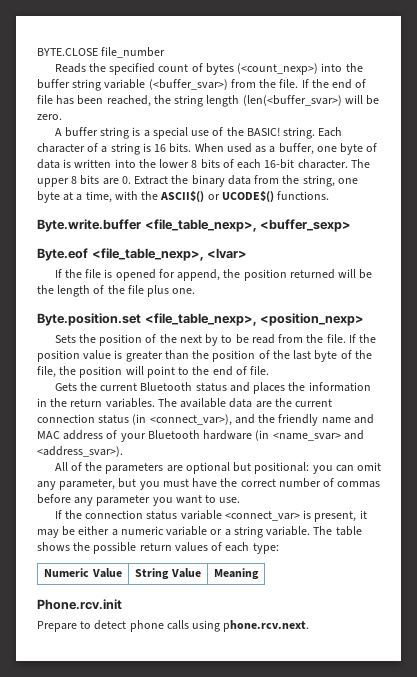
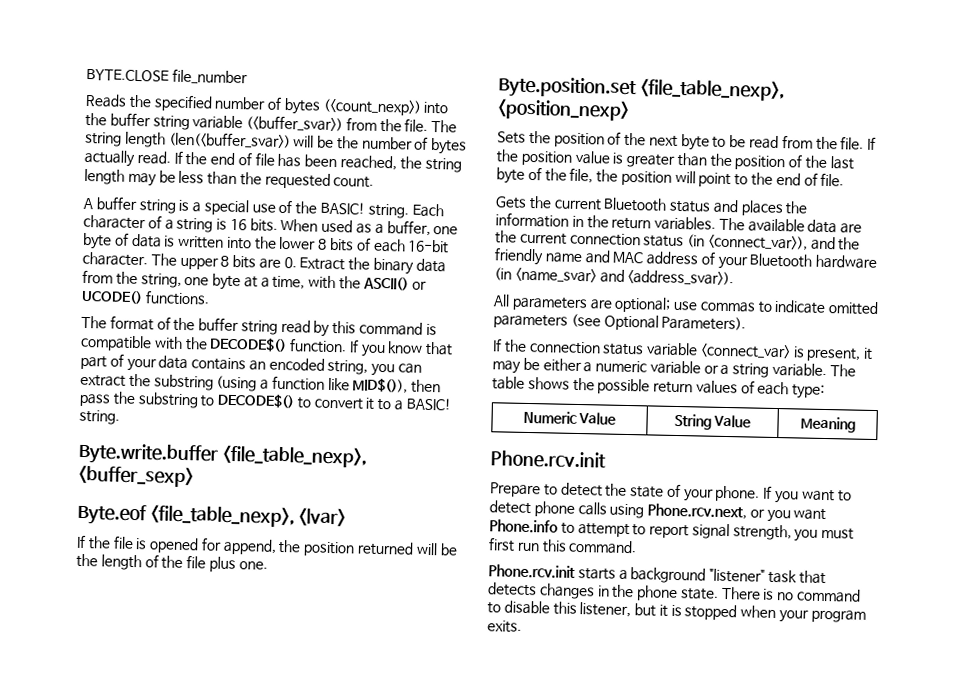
[158,64,189,72] count -> [214,96,267,110] number
(299, 83) none -> [431,119,458,133] [85,131,468,155] [84,149,171,167] The string length (len(<buffer_svar>) will be the number of bytes actually read.
[242,95,380,106] [37,114,62,120] (len(<buffer_svar>) will be zero. -> [127,170,375,189] may be less than the requested count.
[160,191,330,202] ASCII$() or UCODE$() functions. -> [362,276,427,291] [81,289,210,306] [81,315,437,337] [80,334,454,358] [80,353,423,377] [80,373,442,394] [79,391,451,411] [79,409,120,425] ASCII() or UCODE() functions. // The format of the buffer string read by this command is compatible with the DECODE$() function. If you know that part of your data contains an encoded string, you can extract the substring (using a function like MID$()), then pass the substring to DECODE$() to convert it to a BASIC! string.
[205,334,219,346] by -> [680,134,710,151] byte
[70,462,382,474] [37,478,381,490] [37,494,241,506] of the parameters are optional but positional: you can omit any parameter, but you must have the correct number of commas before any parameter you want to use. -> [511,296,880,316] [493,313,747,331] parameters are optional; use commas to indicate omitted parameters (see Optional Parameters).
[129,620,310,632] phone calls using phone.rcv.next. -> [605,483,852,504] [489,500,827,523] [489,519,855,542] [488,537,638,555] [488,564,826,585] [488,582,862,603] [487,600,866,623] [487,620,522,633] the state of your phone. If you want to detect phone calls using Phone.rcv.next, or you want Phone.info to attempt to report signal strength, you must first run this command. // Phone.rcv.init starts a background "listener" task that detects changes in the phone state. There is no command to disable this listener, but it is stopped when your program exits.

